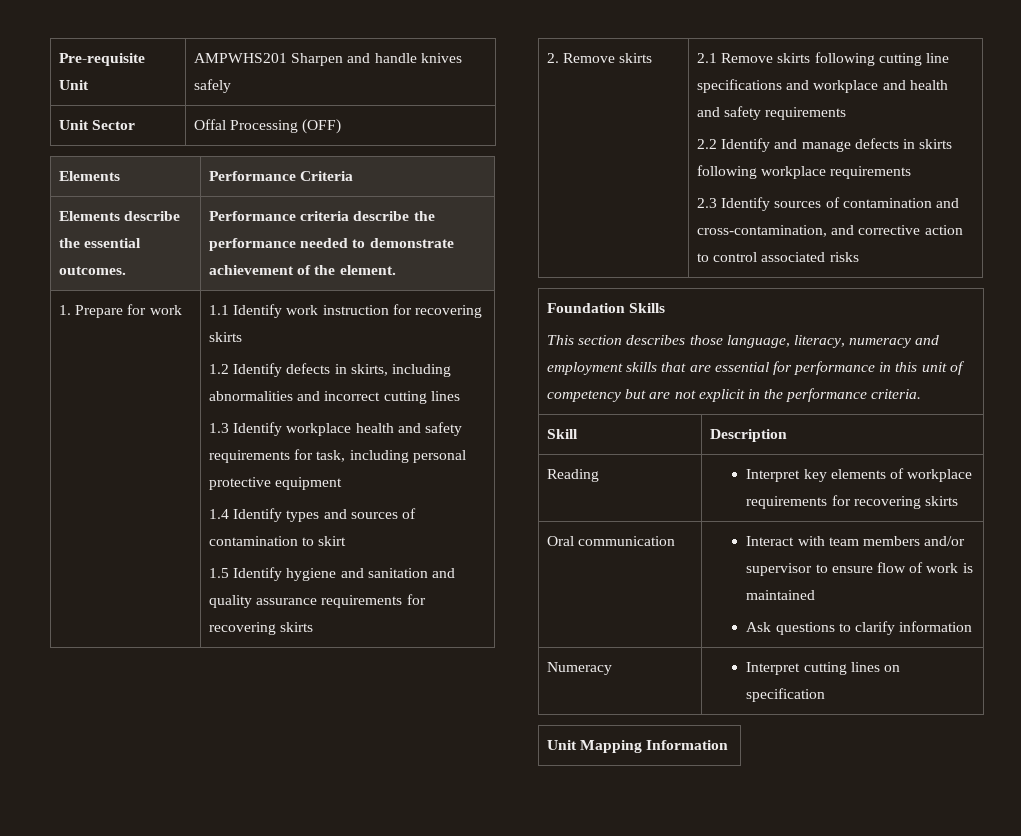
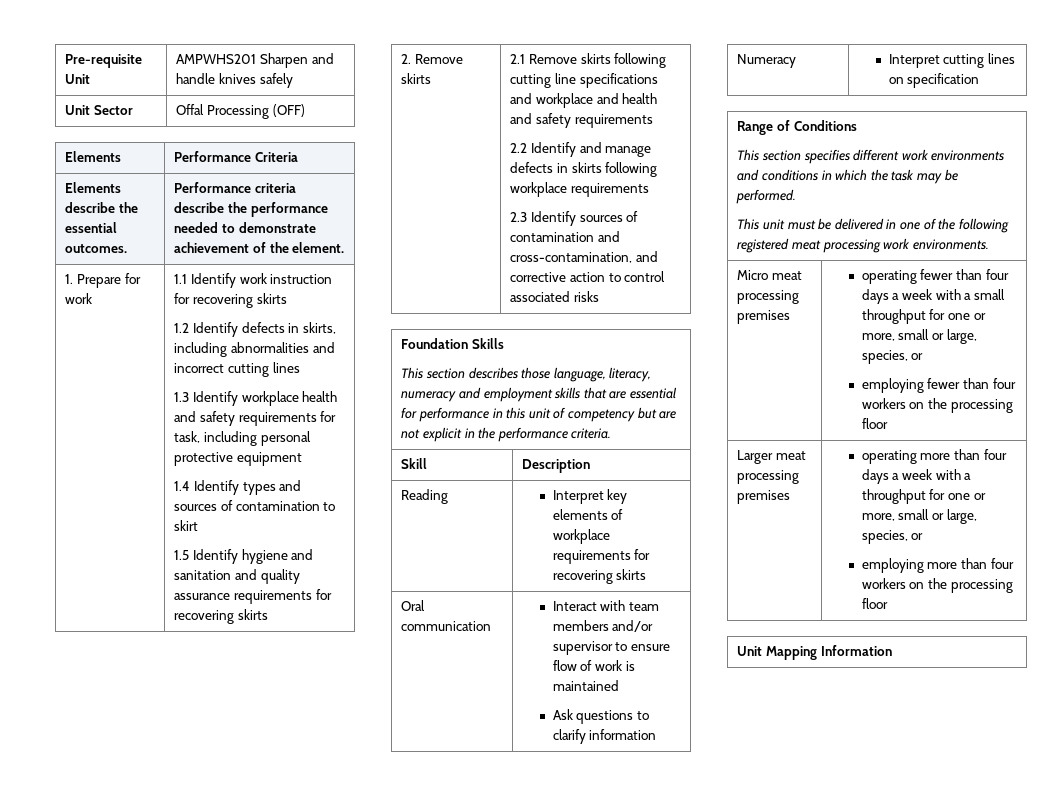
(826, 695) none -> [737,120,857,135] [737,149,1005,164] [737,169,958,184] [736,189,797,204] [737,218,1010,233] [737,238,989,253] [737,270,802,280] [737,290,800,304] [737,310,791,324] [861,269,1009,284] [861,289,1005,304] [861,309,986,324] [861,329,977,344] [861,350,924,364] [861,378,1016,393] [861,398,1013,413] [861,418,888,429] [737,450,806,464] [737,470,800,484] [737,490,791,504] [861,449,1007,464] [861,469,972,484] [861,489,986,504] [861,509,977,524] [861,530,924,544] [861,558,1014,573] [861,578,1013,593] [861,598,888,609] // Range of Conditions // This section specifies different work environments and conditions in which the task may be performed. // This unit must be delivered in one of the following registered meat processing work environments. // Micro meat processing premises | operating fewer than four days a week with a small throughput for one or more, small or large, species, or // employing fewer than four workers on the processing floor // Larger meat processing premises | operating more than four days a week with a throughput for one or more, small or large, species, or // employing more than four workers on the processing floor

